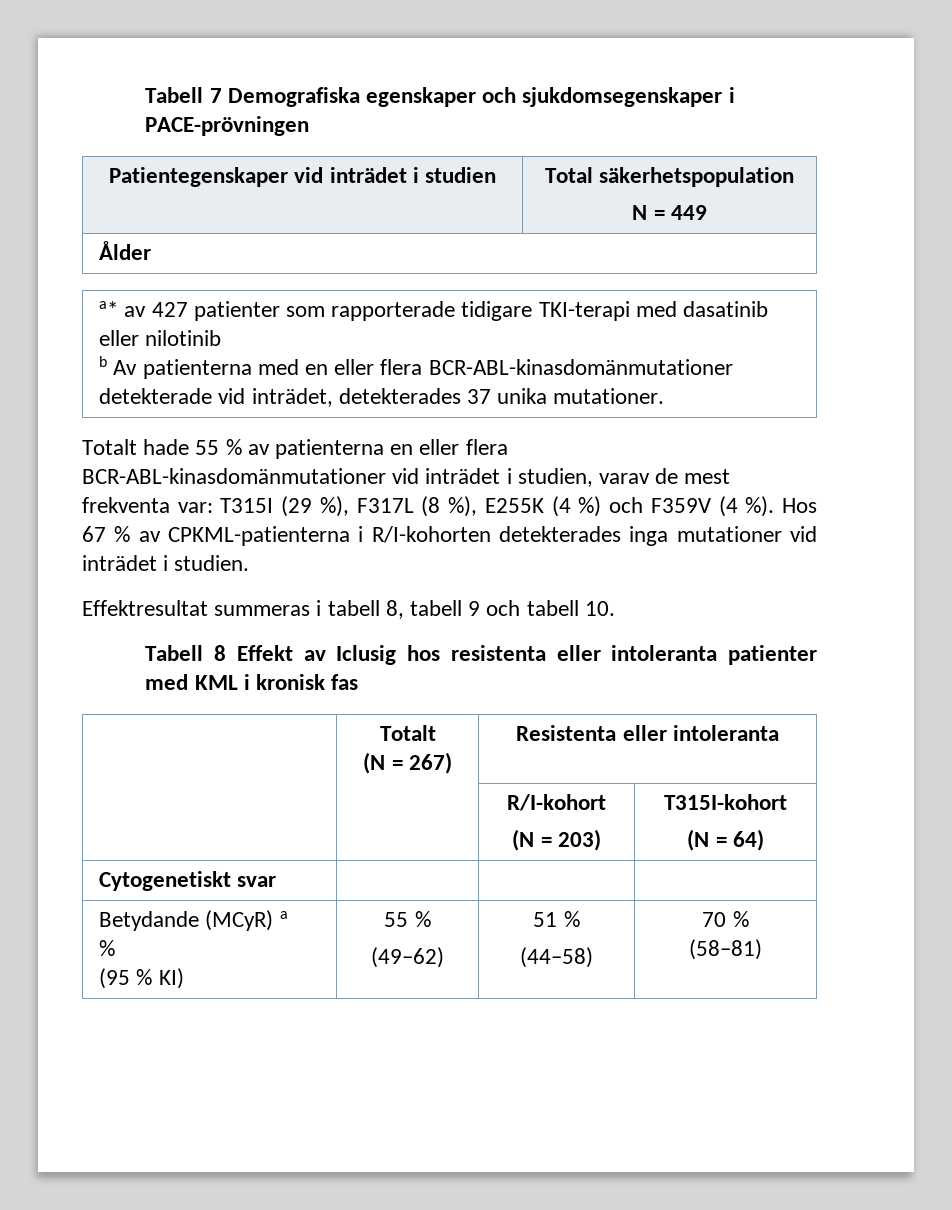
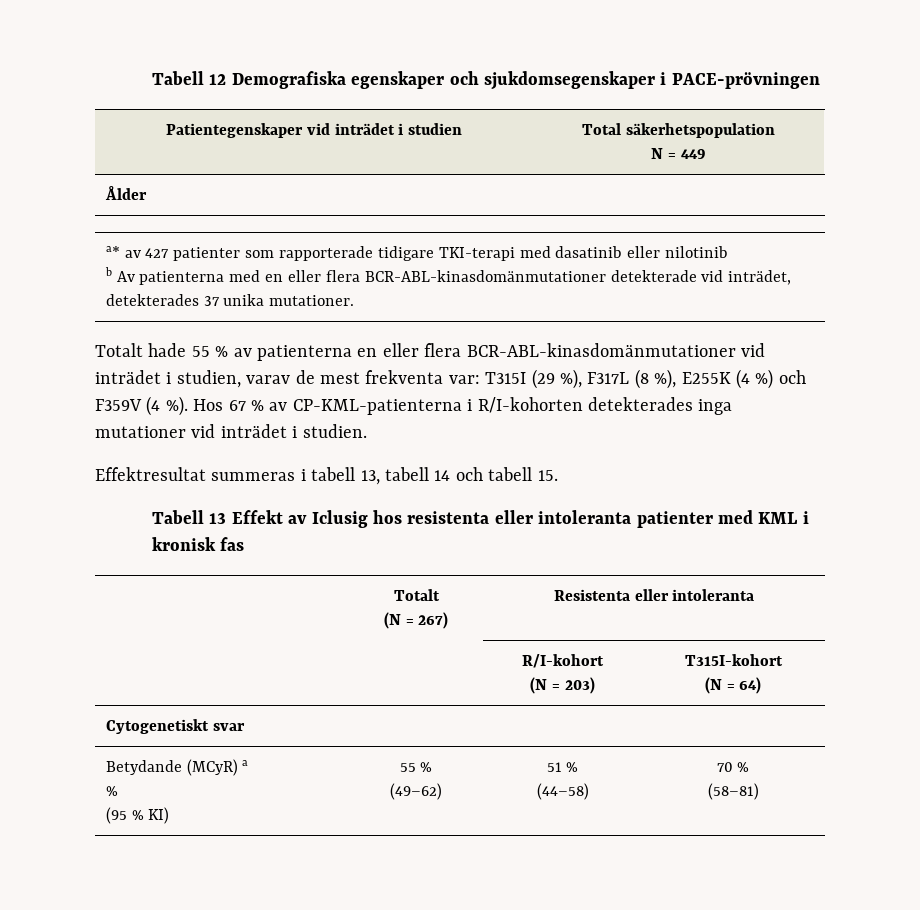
[145,87,222,103] Tabell 7 -> [152,71,227,85] Tabell 12
[168,526,350,546] CPKML-patienterna -> [292,399,462,415] CP-KML-patienterna
[385,600,481,619] 8, tabell 9 -> [360,467,451,485] 13, tabell 14
[584,601,615,616] [145,645,227,661] 10. // Tabell 8 -> [537,470,558,481] [152,510,227,524] 15. // Tabell 13

